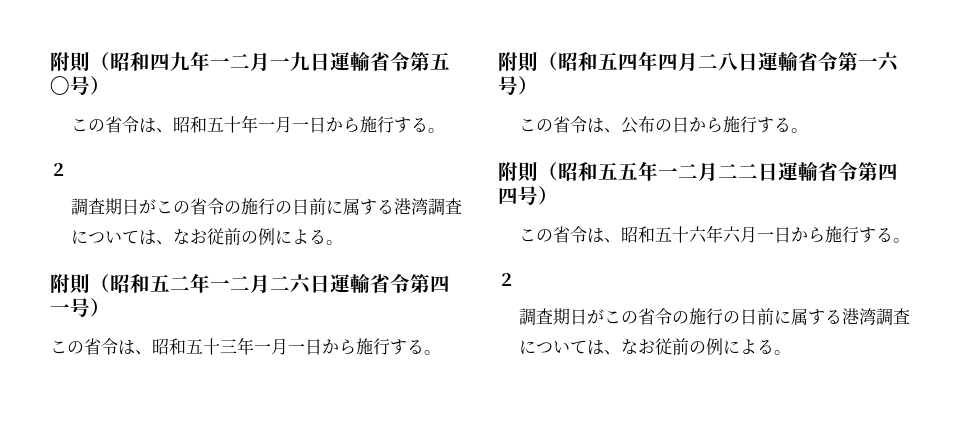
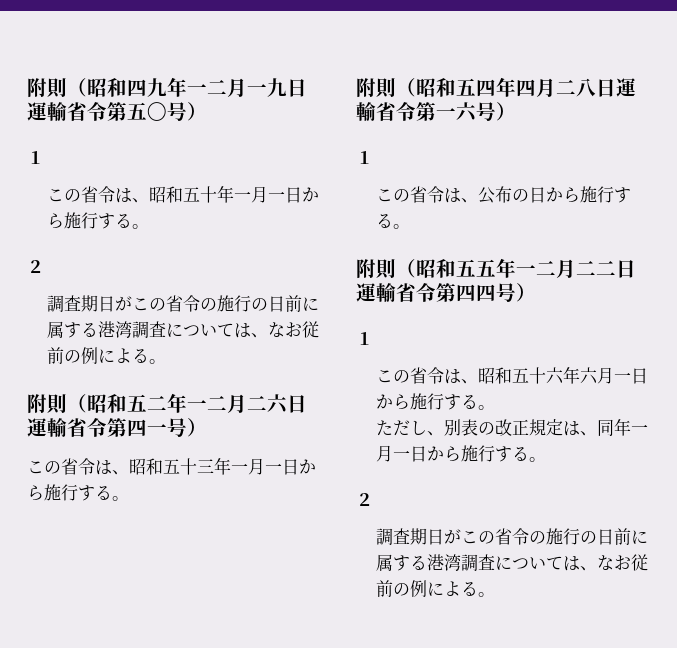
(110, 85) none -> [27,151,44,164] // １
(538, 85) none -> [356,151,373,164] // １
(558, 195) none -> [356,332,373,345] // １
(910, 240) none -> [376,418,649,436] [376,445,547,462] // ただし、別表の改正規定は、同年一月一日から施行する。

